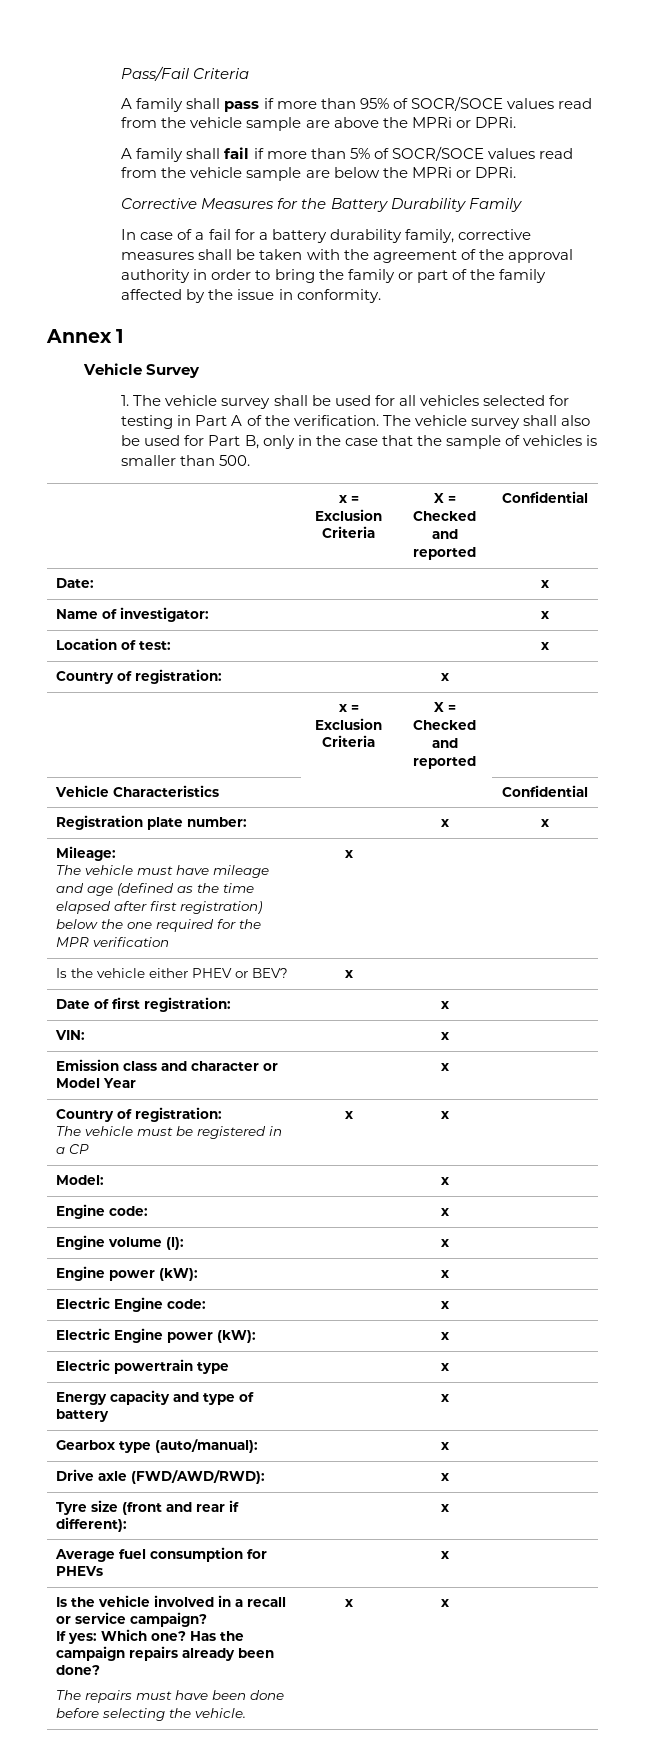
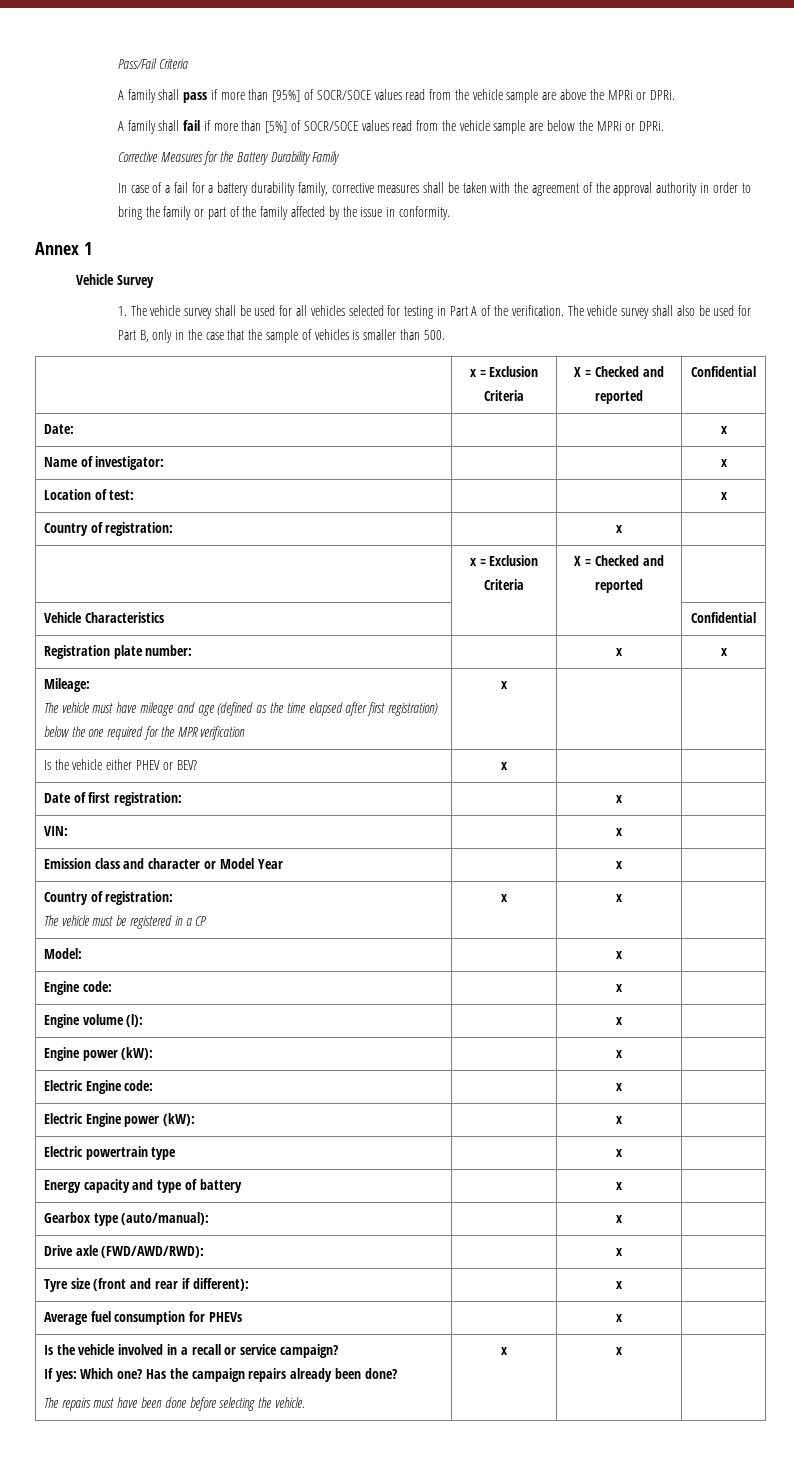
[359,98,389,109] 95% -> [272,90,301,102] [95%]
[349,148,370,159] 5% -> [265,121,288,133] [5%]

